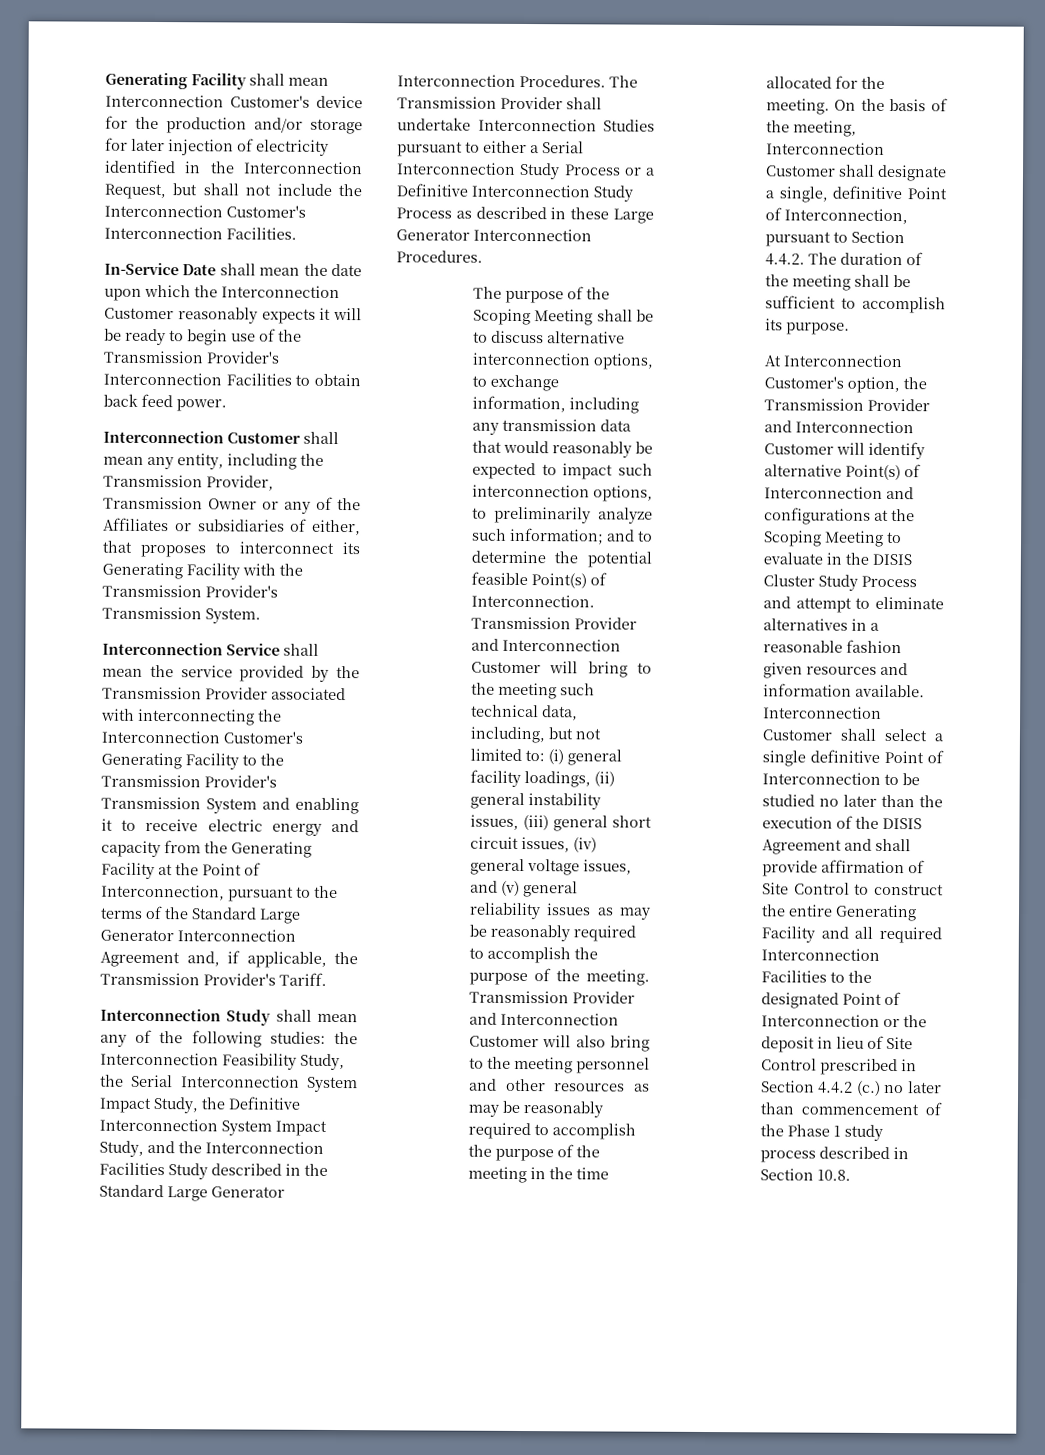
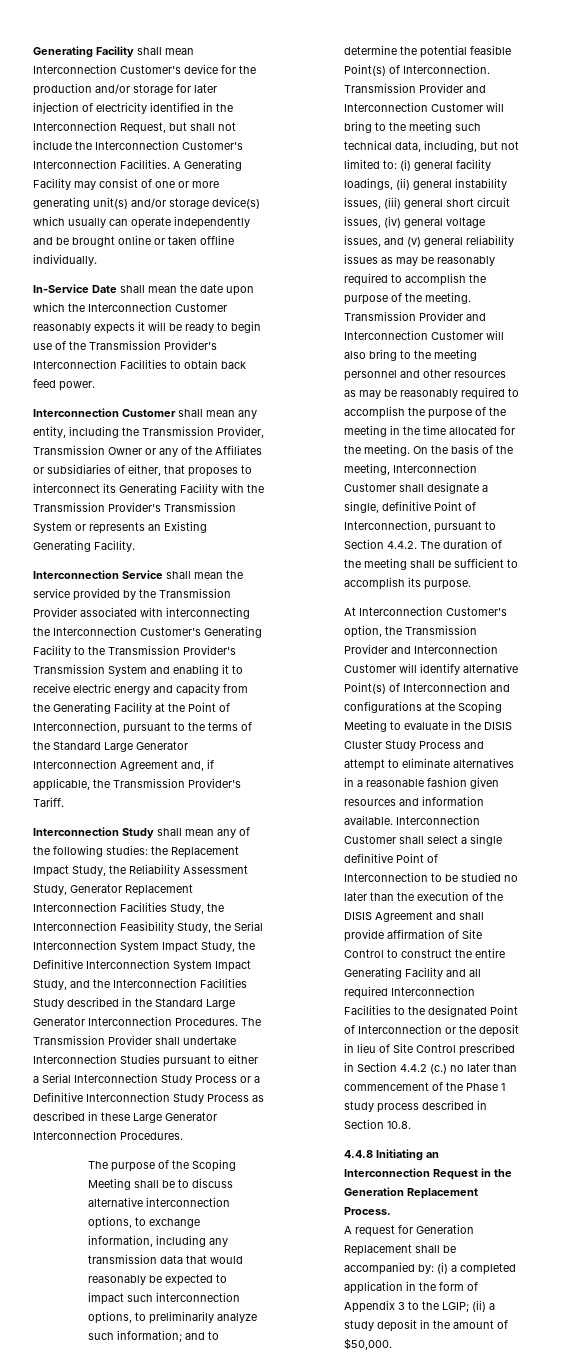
(297, 233) none -> [173,159,242,171] [33,178,219,190] [33,197,260,209] [33,216,250,229] [33,235,234,247] [33,254,97,266] A Generating Facility may consist of one or more generating unit(s) and/or storage device(s) which usually can operate independently and be brought online or taken offline individually.
[205,608,261,624] System. -> [33,521,207,534] [33,540,135,552] System or represents an Existing Generating Facility.
(358, 1038) none -> [171,846,239,858] [33,864,248,877] [33,884,193,896] [33,902,224,914] Replacement Impact Study, the Reliability Assessment Study, Generator Replacement Interconnection Facilities Study, the
(851, 1175) none -> [344,1149,440,1161] [344,1168,513,1180] [344,1187,479,1199] [344,1207,392,1215] [344,1224,475,1237] [344,1244,457,1256] [344,1262,517,1275] [344,1281,479,1294] [344,1300,496,1313] [344,1319,509,1332] [344,1338,393,1350] // 4.4.8 Initiating an Interconnection Request in the Generation Replacement Process. // A request for Generation Replacement shall be accompanied by: (i) a completed application in the form of Appendix 3 to the LGIP; (ii) a study deposit in the amount of $50,000.

